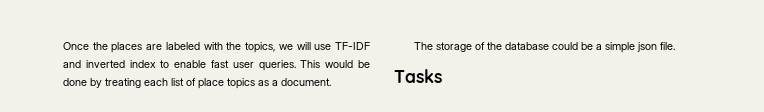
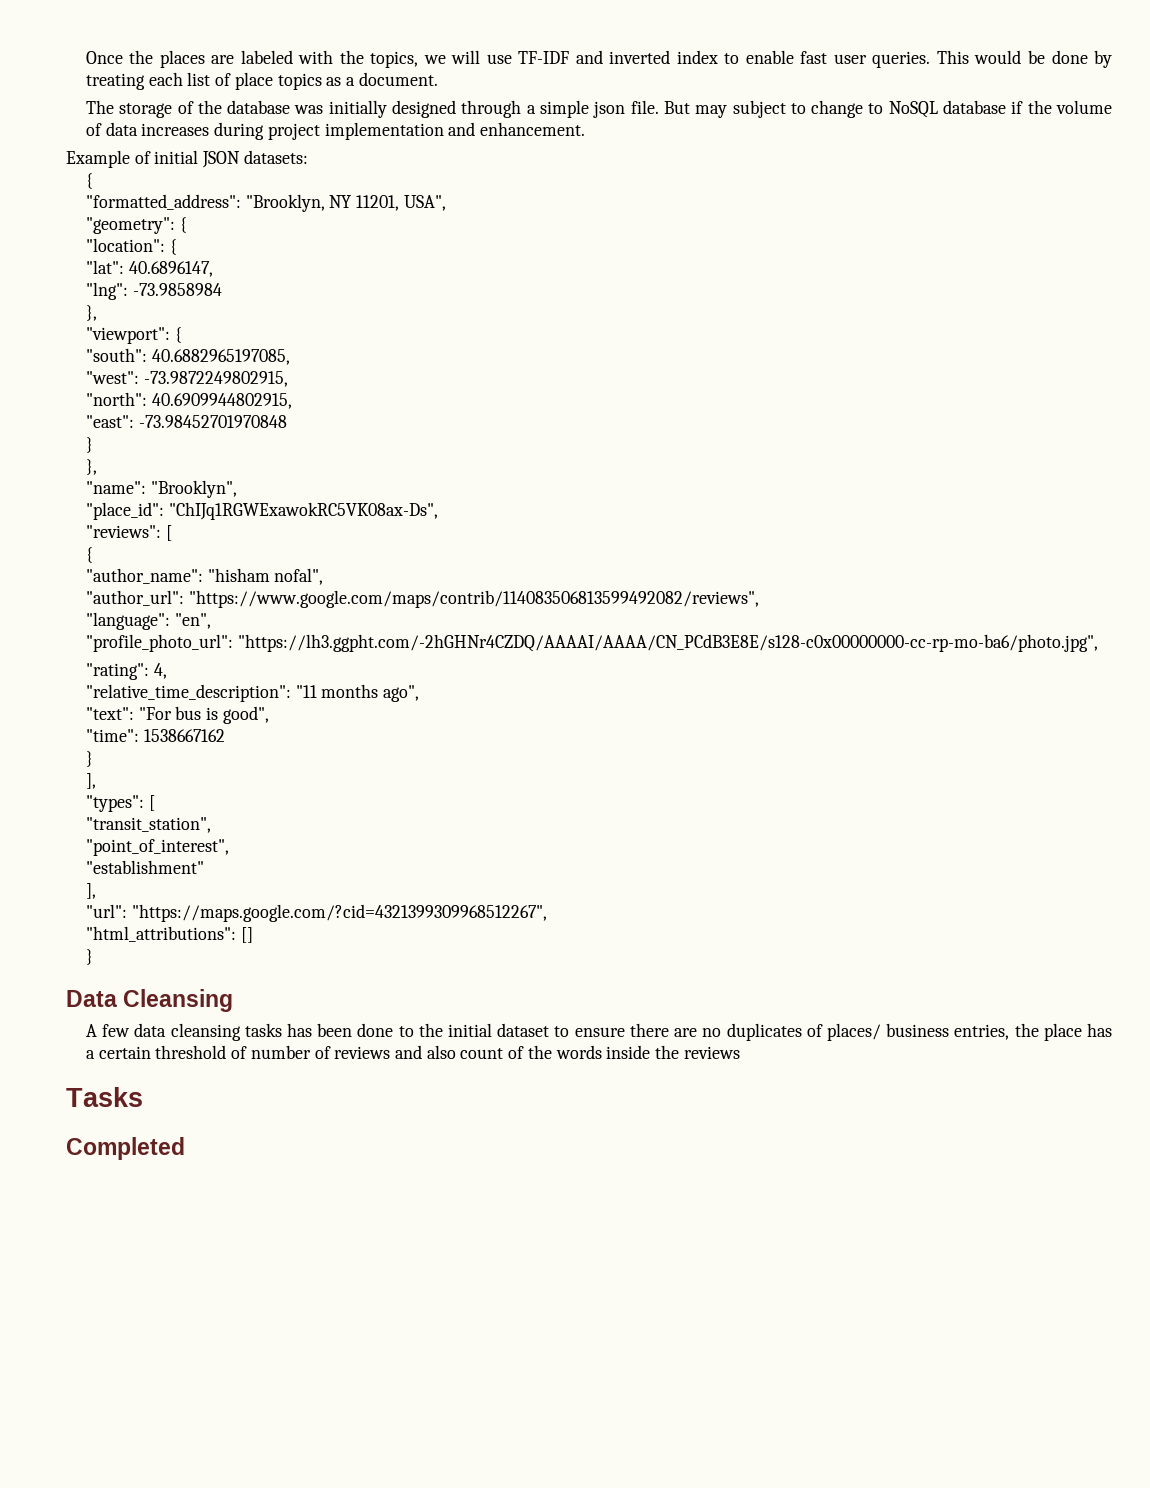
[551,42,593,50] could be -> [294,100,522,118] was initially designed through
(675, 46) none -> [663,100,1113,118] [85,122,585,140] [66,150,308,168] [85,173,93,189] [85,194,446,212] [85,217,187,234] [85,238,177,255] [85,260,213,277] [85,282,222,300] [85,305,97,321] [85,327,182,344] [85,348,290,365] [85,371,288,387] [85,392,292,409] [85,415,287,428] [85,437,93,453] [85,459,97,475] [85,480,237,498] [85,502,438,520] [85,525,172,541] [85,547,93,563] [85,568,324,585] [85,590,759,608] [85,612,211,630] [85,634,1098,652] [85,663,167,680] [85,684,420,702] [85,706,269,724] [85,729,225,742] [85,751,93,767] [85,773,96,789] [85,795,155,812] [85,817,211,833] [85,839,229,856] [85,860,204,874] [85,883,96,899] [85,904,547,922] [85,926,253,943] [85,949,93,965] [66,989,234,1012] [85,1023,1113,1041] [85,1045,740,1059] But may subject to change to NoSQL database if the volume of data increases during project implementation and enhancement. // Example of initial JSON datasets: // { // "formatted_address": "Brooklyn, NY 11201, USA", // "geometry": { // "location": { // "lat": 40.6896147, // "lng": -73.9858984 // }, // "viewport": { // "south": 40.6882965197085, // "west": -73.9872249802915, // "north": 40.6909944802915, // "east": -73.98452701970848 // } // }, // "name": "Brooklyn", // "place_id": "ChIJq1RGWExawokRC5VK08ax-Ds", // "reviews": [ // { // "author_name": "hisham nofal", // "author_url": "https://www.google.com/maps/contrib/114083506813599492082/reviews", // "language": "en", // "profile_photo_url": "https://lh3.ggpht.com/-2hGHNr4CZDQ/AAAAI/AAAA/CN_PCdB3E8E/s128-c0x00000000-cc-rp-mo-ba6/photo.jpg", // "rating": 4, // "relative_time_description": "11 months ago", // "text": "For bus is good", // "time": 1538667162 // } // ], // "types": [ // "transit_station", // "point_of_interest", // "establishment" // ], // "url": "https://maps.google.com/?cid=4321399309968512267", // "html_attributions": [] // } // Data Cleansing // A few data cleansing tasks has been done to the initial dataset to ensure there are no duplicates of places/ business entries, the place has a certain threshold of number of reviews and also count of the words inside the reviews
(442, 76) none -> [66,1137,185,1160] // Completed

